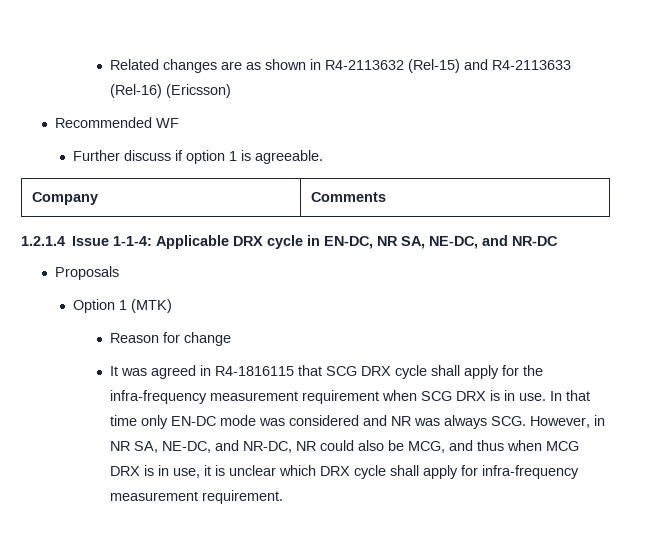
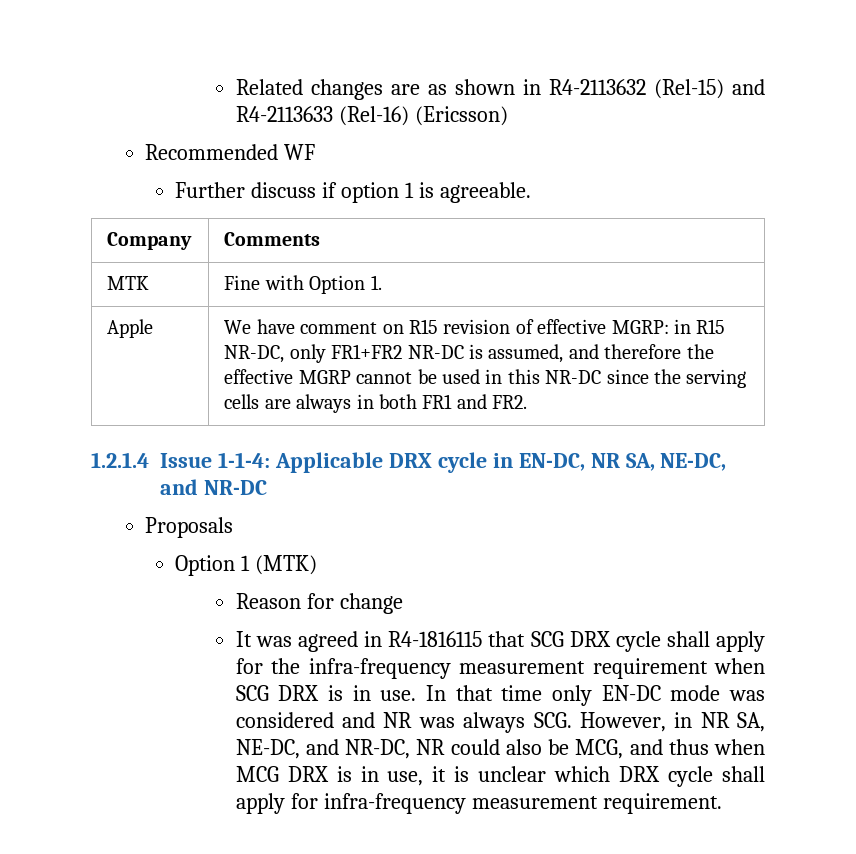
(387, 197) none -> [107,276,150,290] [224,275,382,294] [107,319,154,338] [224,319,726,334] [224,344,714,363] [224,369,747,388] [224,394,528,413] // MTK | Fine with Option 1. // Apple | We have comment on R15 revision of effective MGRP: in R15 NR-DC, only FR1+FR2 NR-DC is assumed, and therefore the effective MGRP cannot be used in this NR-DC since the serving cells are always in both FR1 and FR2.

